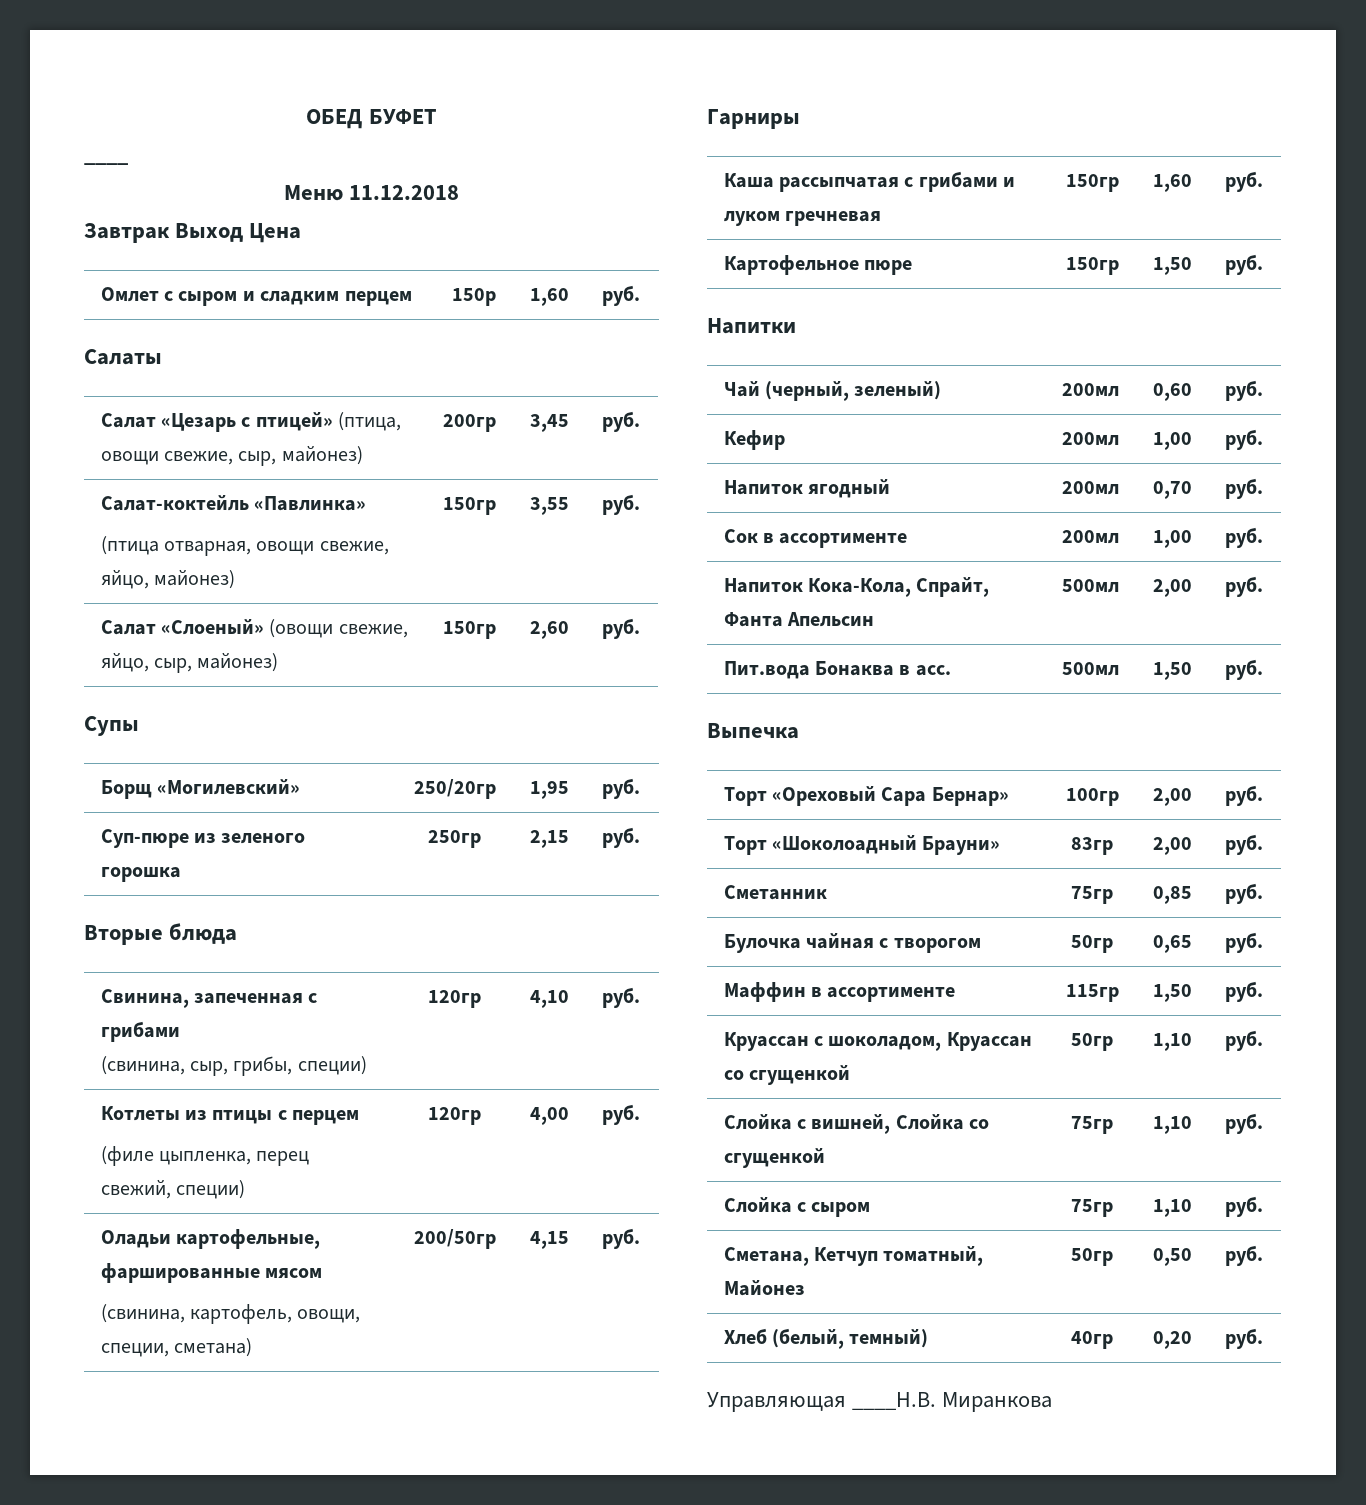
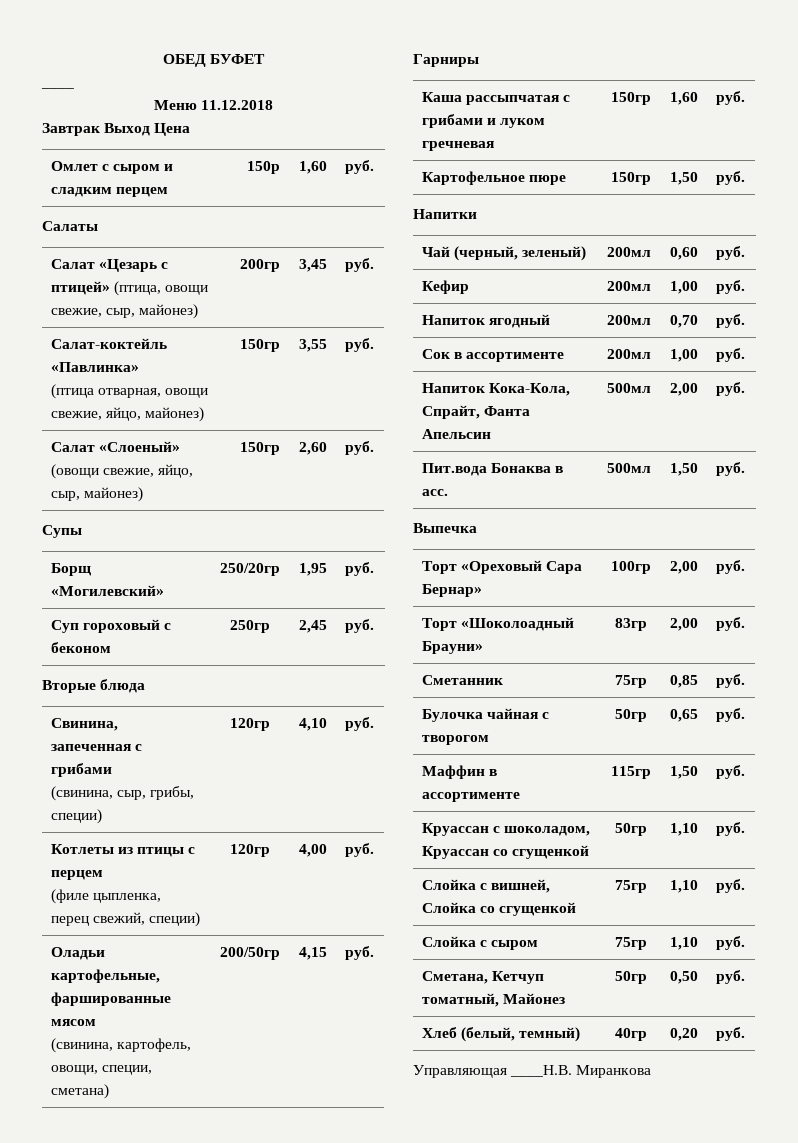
[100,829,306,848] [100,867,181,882] Суп-пюре из зеленого горошка -> [50,619,172,633] [50,642,111,653] Суп гороховый с беконом
[529,830,569,848] 2,15 -> [299,620,327,633] 2,45

